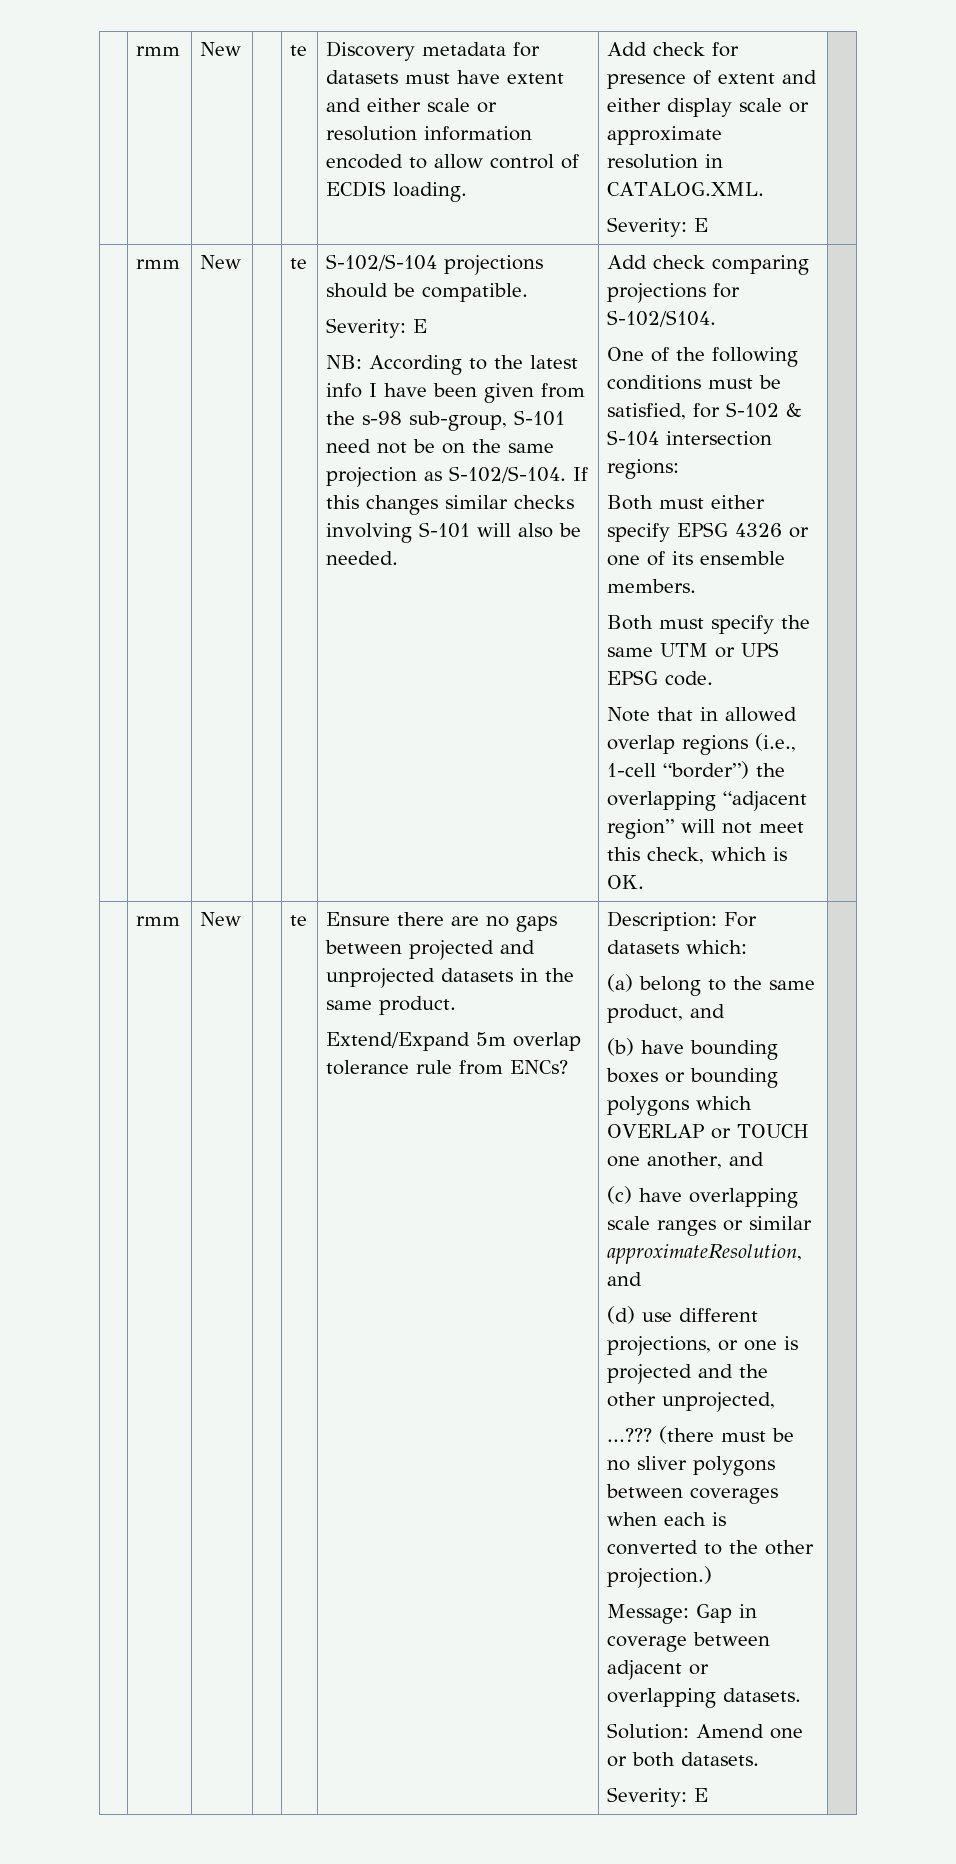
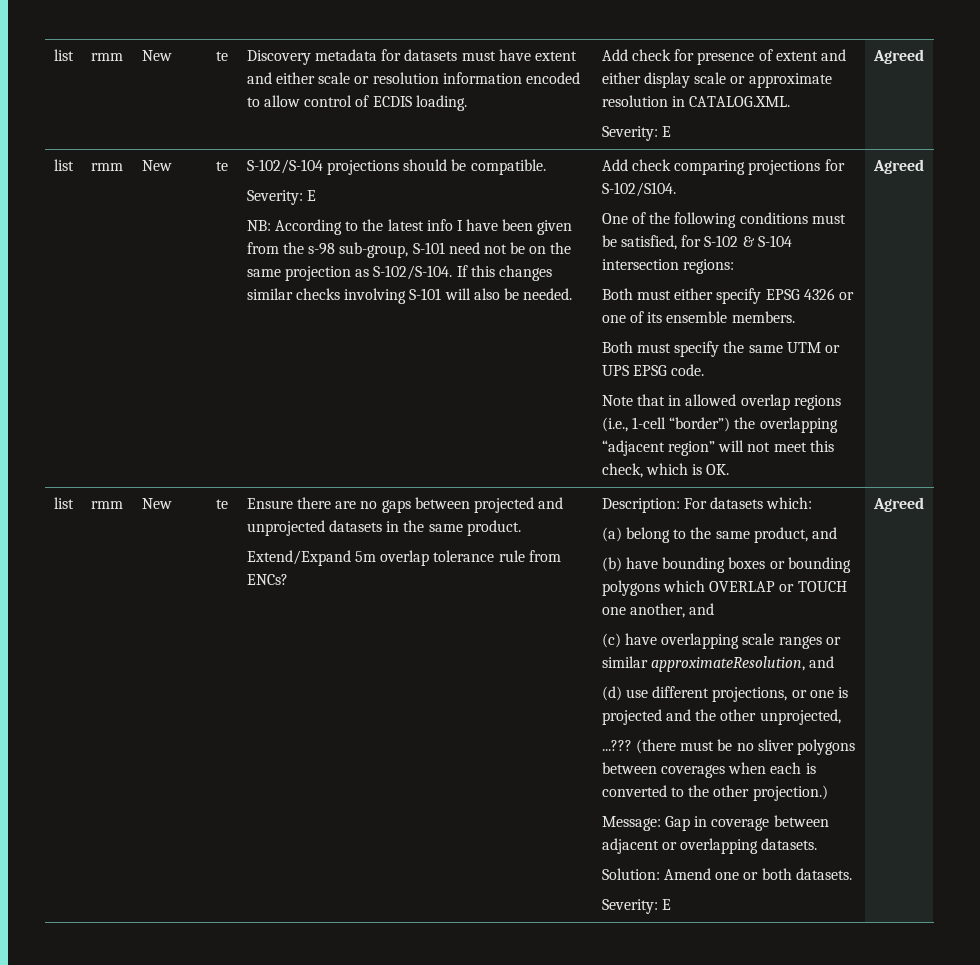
(136, 51) none -> [53,49,74,61] list
(709, 225) // -> [872,49,924,64] [53,159,74,171] Agreed // list
(645, 882) // -> [872,159,924,174] [53,497,74,509] Agreed // list
(709, 1795) none -> [872,497,924,512] Agreed

